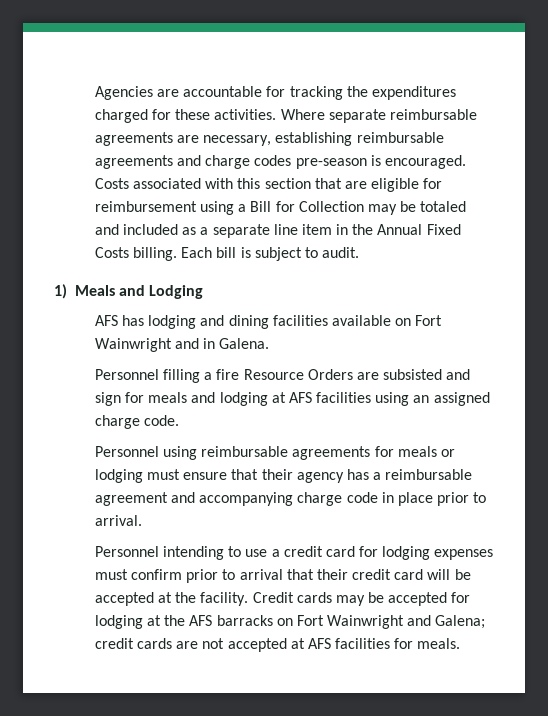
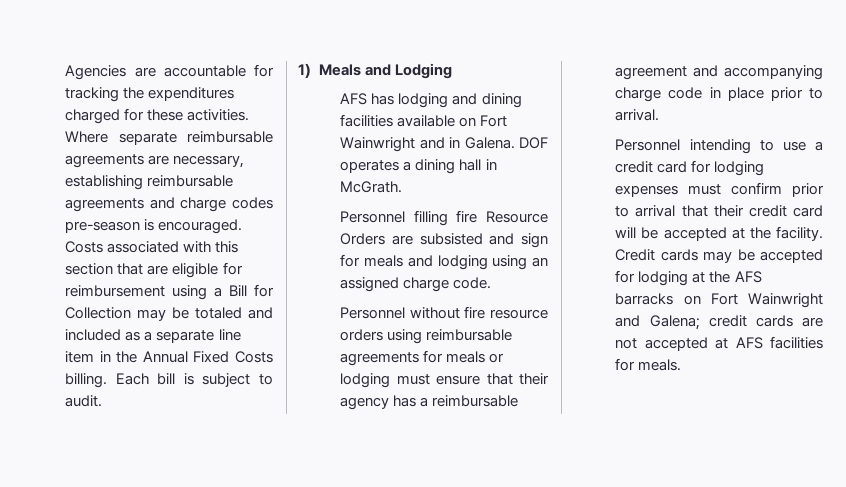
(270, 343) none -> [519,137,548,149] [340,159,497,174] [340,181,403,193] DOF operates a dining hall in McGrath.
[204,372,213,380] a -> (448, 218) none
[271,392,372,403] at AFS facilities -> (488, 262) none
(159, 451) none -> [409,306,548,319] [340,329,384,341] without fire resource orders

